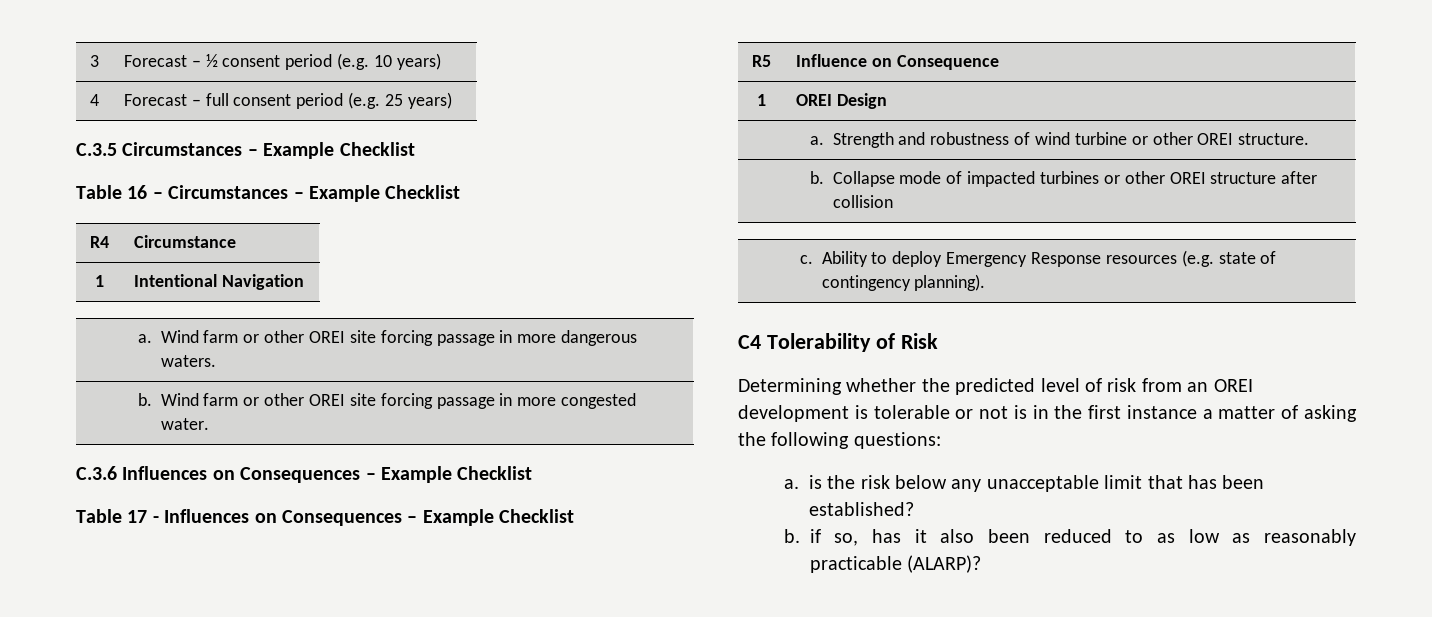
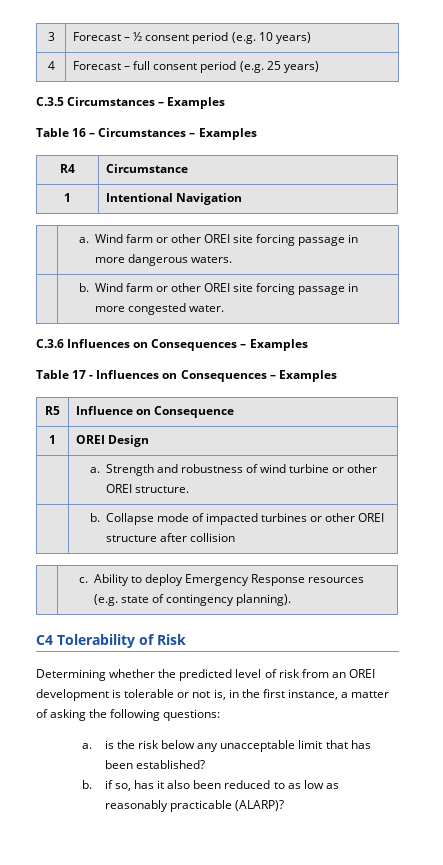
[263,142,415,159] Example Checklist -> [167,97,226,109] Examples
[309,185,461,202] Example Checklist -> [198,128,257,140] Examples
[381,466,533,483] Example Checklist -> [249,339,308,351] Examples
[422,509,575,526] Example Checklist -> [278,370,337,382] Examples
[1013,405,1027,419] is -> [213,689,226,700] is,
[1126,405,1197,419] instance -> [287,689,338,700] instance,

